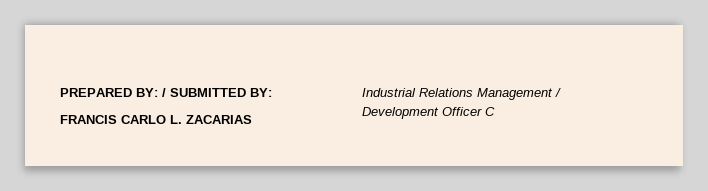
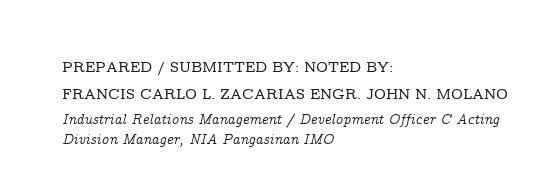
[136,88,158,97] BY: -> (152, 67) none
(272, 92) none -> [304,62,393,72] NOTED BY:
(252, 119) none -> [310,89,508,99] ENGR. JOHN N. MOLANO
(495, 111) none -> [456,114,500,127] [62,133,334,147] Acting Division Manager, NIA Pangasinan IMO

